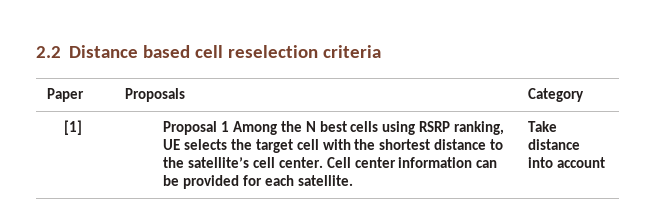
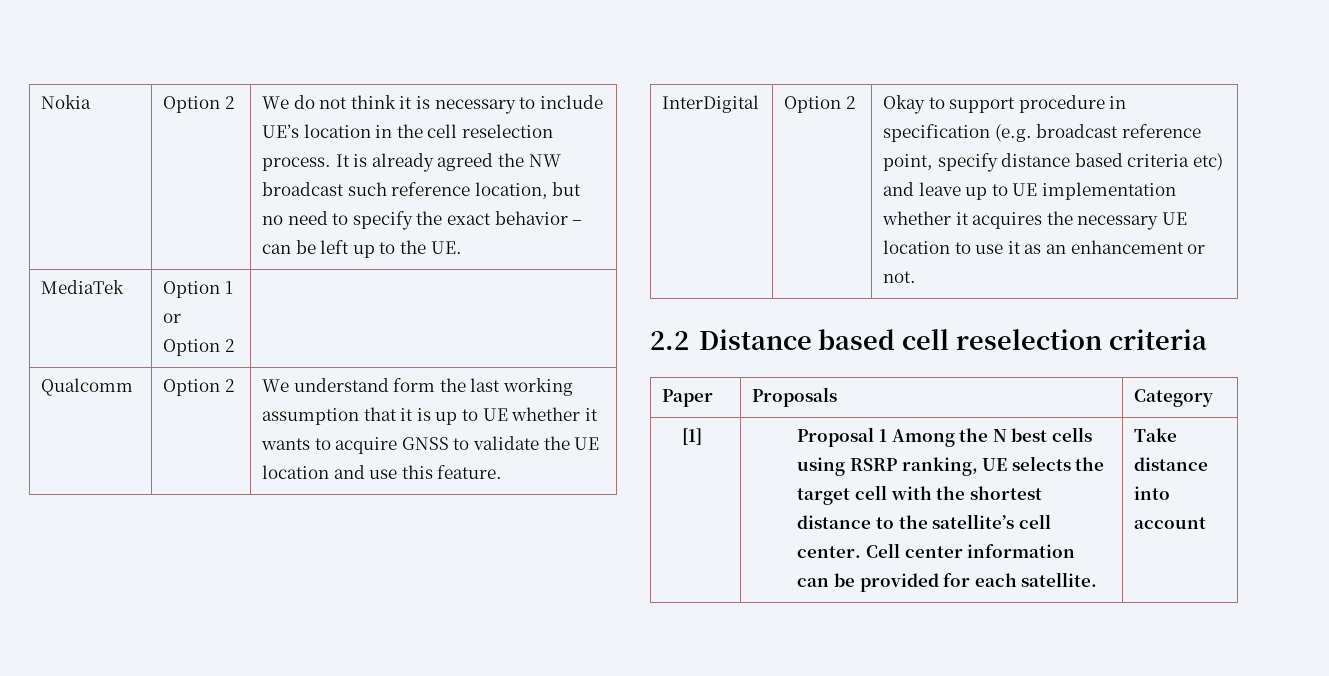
(36, 52) none -> [41,95,92,109] [163,96,234,113] [262,95,603,114] [262,124,554,138] [262,153,561,172] [262,182,582,199] [262,211,583,230] [262,240,462,258] [41,280,125,294] [163,281,233,298] [163,313,182,323] [163,339,234,356] [41,378,134,396] [163,379,234,396] [262,378,574,396] [262,407,598,425] [261,436,600,454] [262,465,503,479] [662,95,760,113] [784,96,855,113] [883,95,1127,114] [883,124,1201,142] [883,153,1224,172] [883,182,1177,200] [882,211,1188,230] [883,240,1206,254] [883,271,917,283] Nokia | Option 2 | We do not think it is necessary to include UE’s location in the cell reselection process. It is already agreed the NW broadcast such reference location, but no need to specify the exact behavior – can be left up to the UE. // MediaTek | Option 1 or Option 2 | // Qualcomm | Option 2 | We understand form the last working assumption that it is up to UE whether it wants to acquire GNSS to validate the UE location and use this feature. // InterDigital | Option 2 | Okay to support procedure in specification (e.g. broadcast reference point, specify distance based criteria etc) and leave up to UE implementation whether it acquires the necessary UE location to use it as an enhancement or not. //

